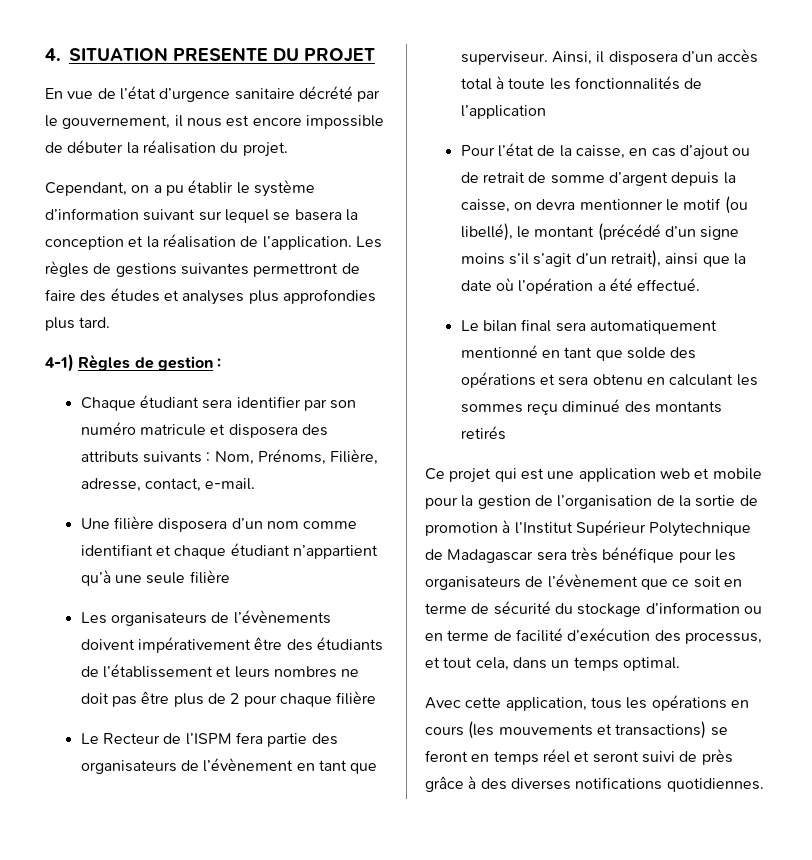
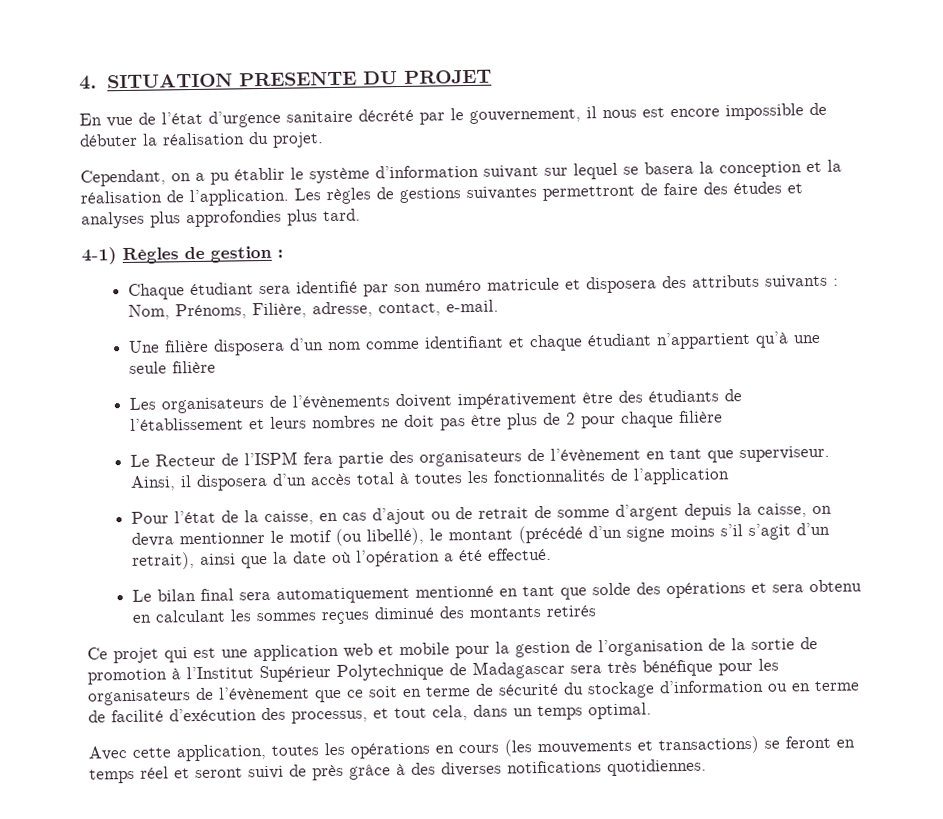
[236,396,301,408] identifier -> [295,280,358,294] identifié
[508,78,546,89] toute -> [413,473,463,484] toutes
[526,403,558,415] reçu -> [320,611,370,625] reçues
[590,697,622,709] tous -> [271,745,319,756] toutes

